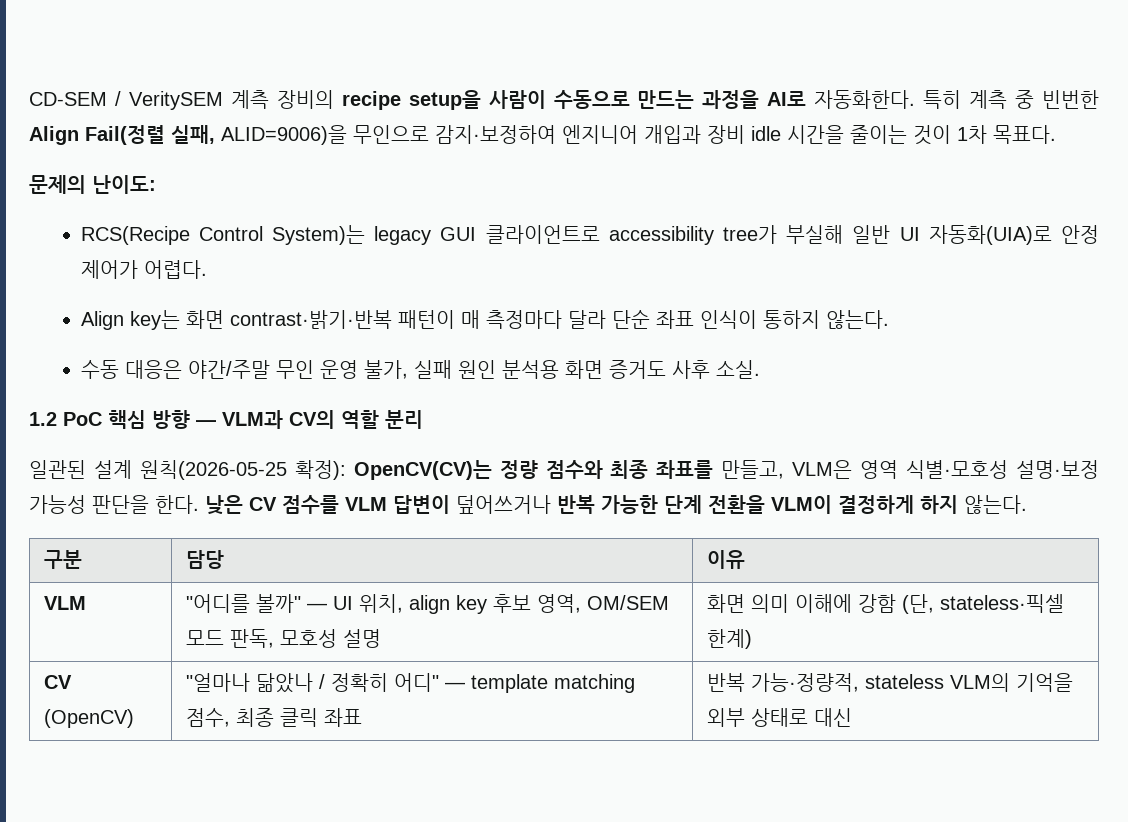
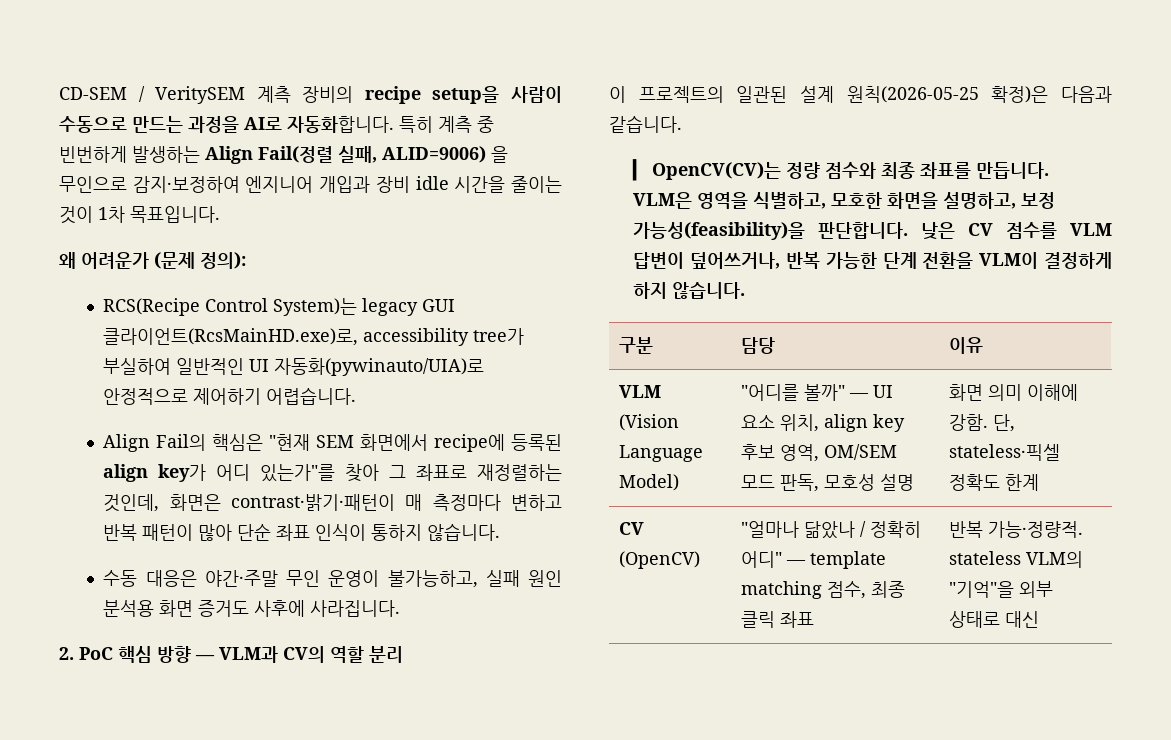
[814,90,916,109] 자동화한다. -> [287,116,394,133] 자동화합니다.
[1042,90,1099,109] 빈번한 -> [59,146,200,163] 빈번하게 발생하는
[221,125,347,145] ALID=9006)을 -> [382,146,508,163] ALID=9006) 을
[993,125,1056,144] [29,175,156,194] 목표다. // 문제의 난이도: -> [130,206,220,223] [59,252,246,269] 목표입니다. // 왜 어려운가 (문제 정의):
[485,225,600,244] 클라이언트로 -> [103,328,359,346] 클라이언트(RcsMainHD.exe)로,
[786,225,1099,245] [80,260,207,279] [80,310,606,330] 부실해 일반 UI 자동화(UIA)로 안정 제어가 어렵다. // Align key는 화면 contrast·밝기·반복 패턴이 매 측정마다 달라 -> [103,358,485,376] [103,387,357,405] [103,434,562,452] [103,464,562,482] [103,494,562,512] [103,524,233,541] 부실하여 일반적인 UI 자동화(pywinauto/UIA)로 안정적으로 제어하기 어렵습니다. // Align Fail의 핵심은 "현재 SEM 화면에서 recipe에 등록된 align key가 어디 있는가"를 찾아 그 좌표로 재정렬하는 것인데, 화면은 contrast·밝기·패턴이 매 측정마다 변하고 반복 패턴이 많아
[825,310,889,329] 않는다. -> [427,523,501,541] 않습니다.
[187,360,408,379] 야간/주말 무인 운영 불가, -> [204,570,478,588] 야간·주말 무인 운영이 불가능하고,
[671,360,760,379] [29,412,57,426] 사후 소실. // 1.2 -> [254,600,401,617] [59,647,74,660] 사후에 사라집니다. // 2.
(423, 419) none -> [609,86,724,103] 이 프로젝트의
[294,460,346,480] 확정): -> [991,86,1112,103] [609,115,682,133] [632,159,648,181] 확정)은 다음과 같습니다. // ▎
[721,460,1099,479] [29,495,199,514] 만들고, VLM은 영역 식별·모호성 설명·보정 가능성 판단을 한다. -> [976,162,1050,179] [633,192,1056,209] [633,222,909,240] 만듭니다. VLM은 영역을 식별하고, 모호한 화면을 설명하고, 보정 가능성(feasibility)을 판단합니다.
[456,495,551,514] 덮어쓰거나 -> [690,252,781,269] 덮어쓰거나,
[964,495,1027,514] 않는다. -> [672,282,746,300] 않습니다.
(87, 603) none -> [618,414,679,431] [618,445,703,462] [618,474,679,491] (Vision Language Model)
(354, 603) none -> [740,415,775,428] 요소
[858,594,1065,614] [707,629,753,649] 강함 (단, stateless·픽셀 한계) -> [948,414,1015,432] [948,444,1060,461] [948,474,1039,491] 강함. 단, stateless·픽셀 정확도 한계
[751,673,860,692] 가능·정량적, -> [987,521,1083,538] 가능·정량적.
[1016,673,1074,692] 기억을 -> [948,581,1014,598] "기억"을

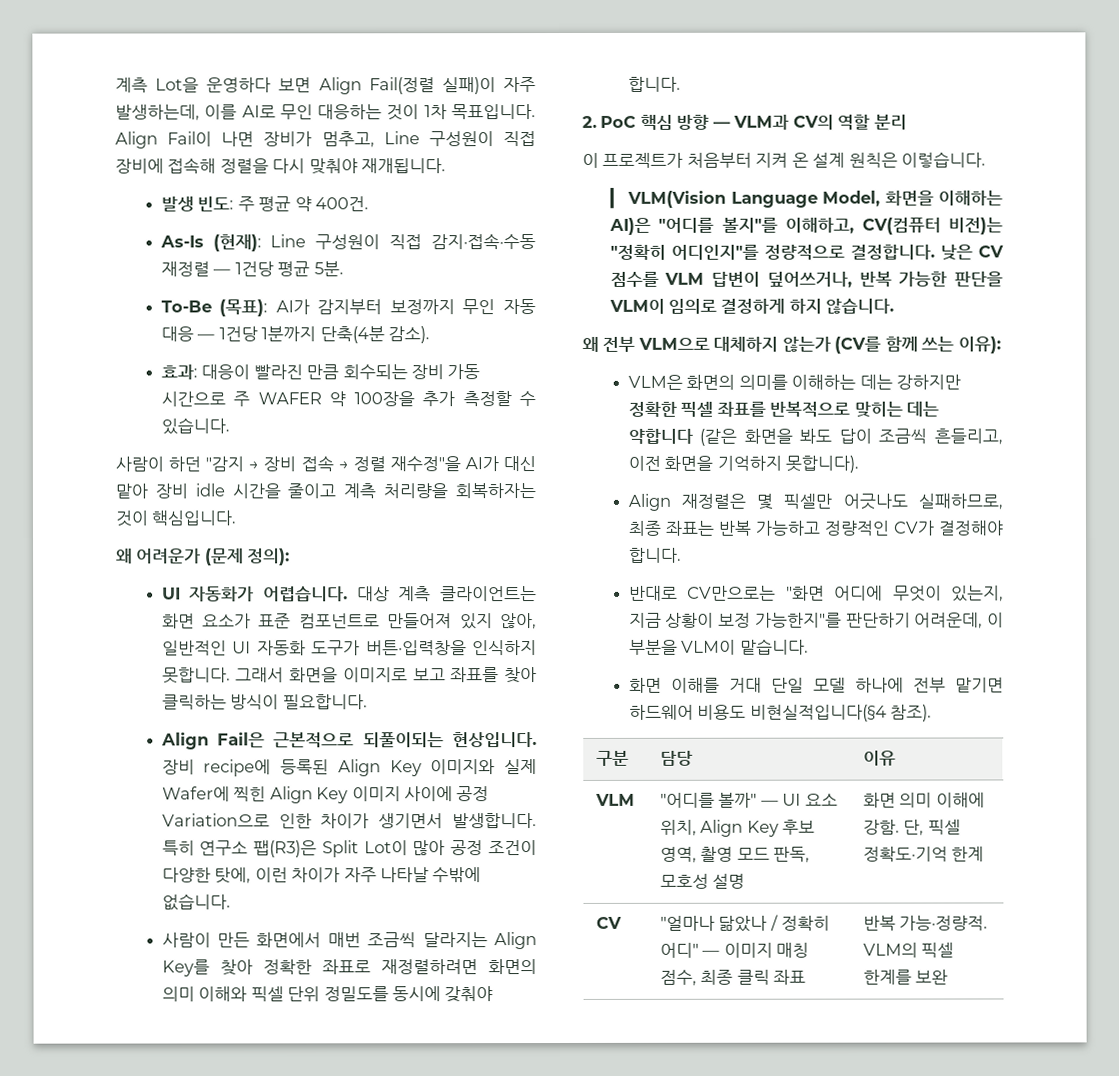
[59,86,562,104] [59,116,494,133] [59,146,508,164] [59,176,562,193] [59,206,220,224] [59,252,246,269] [103,298,456,316] [103,328,525,346] [103,358,485,376] [103,387,357,405] [103,434,562,452] [103,464,562,482] [103,494,562,512] [103,523,501,541] [103,570,562,588] [103,600,401,617] CD-SEM / VeritySEM 계측 장비의 recipe setup을 사람이 수동으로 만드는 과정을 AI로 자동화합니다. 특히 계측 중 빈번하게 발생하는 Align Fail(정렬 실패, ALID=9006) 을 무인으로 감지·보정하여 엔지니어 개입과 장비 idle 시간을 줄이는 것이 1차 목표입니다. // 왜 어려운가 (문제 정의): // RCS(Recipe Control System)는 legacy GUI 클라이언트(RcsMainHD.exe)로, accessibility tree가 부실하여 일반적인 UI 자동화(pywinauto/UIA)로 안정적으로 제어하기 어렵습니다. // Align Fail의 핵심은 "현재 SEM 화면에서 recipe에 등록된 align key가 어디 있는가"를 찾아 그 좌표로 재정렬하는 것인데, 화면은 contrast·밝기·패턴이 매 측정마다 변하고 반복 패턴이 많아 단순 좌표 인식이 통하지 않습니다. // 수동 대응은 야간·주말 무인 운영이 불가능하고, 실패 원인 분석용 화면 증거도 사후에 사라집니다. -> [115,77,536,95] [115,104,536,121] [115,131,536,149] [115,157,447,175] [160,196,369,212] [159,233,536,252] [160,261,344,277] [160,299,536,317] [160,326,430,344] [160,364,481,380] [160,391,536,407] [160,417,230,435] [115,455,536,472] [115,483,536,499] [115,510,237,527] [116,548,291,566] [161,586,538,602] [161,613,537,630] [161,640,537,656] [161,667,537,684] [161,694,368,710] [160,732,537,750] [161,759,537,777] [161,786,490,804] [161,813,537,829] [161,840,537,858] [161,867,482,884] [161,893,231,911] [161,932,537,950] [161,959,537,977] [161,986,494,1003] [627,76,681,92] 계측 Lot을 운영하다 보면 Align Fail(정렬 실패)이 자주 발생하는데, 이를 AI로 무인 대응하는 것이 1차 목표입니다. Align Fail이 나면 장비가 멈추고, Line 구성원이 직접 장비에 접속해 정렬을 다시 맞춰야 재개됩니다. // 발생 빈도: 주 평균 약 400건. // As-Is (현재): Line 구성원이 직접 감지·접속·수동 재정렬 — 1건당 평균 5분. // To-Be (목표): AI가 감지부터 보정까지 무인 자동 대응 — 1건당 1분까지 단축(4분 감소). // 효과: 대응이 빨라진 만큼 회수되는 장비 가동 시간으로 주 WAFER 약 100장을 추가 측정할 수 있습니다. // 사람이 하던 "감지 → 장비 접속 → 정렬 재수정"을 AI가 대신 맡아 장비 idle 시간을 줄이고 계측 처리량을 회복하자는 것이 핵심입니다. // 왜 어려운가 (문제 정의): // UI 자동화가 어렵습니다. 대상 계측 클라이언트는 화면 요소가 표준 컴포넌트로 만들어져 있지 않아, 일반적인 UI 자동화 도구가 버튼·입력창을 인식하지 못합니다. 그래서 화면을 이미지로 보고 좌표를 찾아 클릭하는 방식이 필요합니다. // Align Fail은 근본적으로 되풀이되는 현상입니다. 장비 recipe에 등록된 Align Key 이미지와 실제 Wafer에 찍힌 Align Key 이미지 사이에 공정 Variation으로 인한 차이가 생기면서 발생합니다. 특히 연구소 팹(R3)은 Split Lot이 많아 공정 조건이 다양한 탓에, 이런 차이가 자주 나타날 수밖에 없습니다. // 사람이 만든 화면에서 매번 조금씩 달라지는 Align Key를 찾아 정확한 좌표로 재정렬하려면 화면의 의미 이해와 픽셀 단위 정밀도를 동시에 갖춰야 합니다.
[638,86,1112,103] [609,115,682,133] [632,159,1050,181] [633,192,1056,209] [633,222,909,240] 프로젝트의 일관된 설계 원칙(2026-05-25 확정)은 다음과 같습니다. // ▎ OpenCV(CV)는 정량 점수와 최종 좌표를 만듭니다. VLM은 영역을 식별하고, 모호한 화면을 설명하고, 보정 가능성(feasibility)을 판단합니다. -> [602,151,987,168] [608,187,1003,209] [608,217,1003,235] [609,244,935,260] 프로젝트가 처음부터 지켜 온 설계 원칙은 이렇습니다. // ▎ VLM(Vision Language Model, 화면을 이해하는 AI)은 "어디를 볼지"를 이해하고, CV(컴퓨터 비전)는 "정확히 어디인지"를 정량적으로 결정합니다.
[882,252,1039,269] 단계 전환을 VLM이 -> [953,271,1003,287] [608,298,718,314] 판단을 VLM이 임의로
(746, 291) none -> [582,336,1001,354] [627,374,961,390] [627,401,939,418] [627,428,1003,446] [627,455,860,473] [627,493,1003,511] [627,520,1003,536] [628,547,682,563] [628,585,1004,602] [628,612,1004,629] [628,638,809,655] [628,677,1004,693] [628,704,933,722] // 왜 전부 VLM으로 대체하지 않는가 (CV를 함께 쓰는 이유): // VLM은 화면의 의미를 이해하는 데는 강하지만 정확한 픽셀 좌표를 반복적으로 맞히는 데는 약합니다 (같은 화면을 봐도 답이 조금씩 흔들리고, 이전 화면을 기억하지 못합니다). // Align 재정렬은 몇 픽셀만 어긋나도 실패하므로, 최종 좌표는 반복 가능하고 정량적인 CV가 결정해야 합니다. // 반대로 CV만으로는 "화면 어디에 무엇이 있는지, 지금 상황이 보정 가능한지"를 판단하기 어려운데, 이 부분을 VLM이 맡습니다. // 화면 이해를 거대 단일 모델 하나에 전부 맡기면 하드웨어 비용도 비현실적입니다(§4 참조).
[618,414,679,431] [618,445,703,462] [618,474,679,491] (Vision Language Model) -> (635, 799) none
[823,414,905,432] align key -> [700,819,779,837] Align Key
[823,444,897,460] OM/SEM -> [700,846,734,862] 촬영
[948,444,1060,461] [948,474,1000,491] stateless·픽셀 정확도 -> [927,819,961,835] [862,846,948,862] 픽셀 정확도·기억
[618,551,700,569] (OpenCV) -> (622, 922) none
[809,551,886,569] [740,581,822,599] template matching -> [723,942,810,958] 이미지 매칭
[948,551,1083,568] [948,581,1053,598] [948,611,1039,628] stateless VLM의 "기억"을 외부 상태로 대신 -> [862,942,955,958] [862,969,949,985] VLM의 픽셀 한계를 보완

